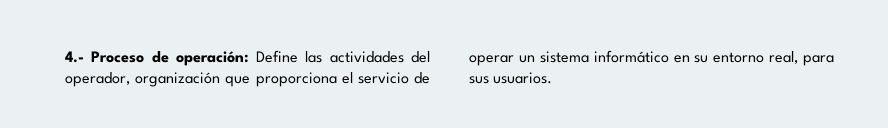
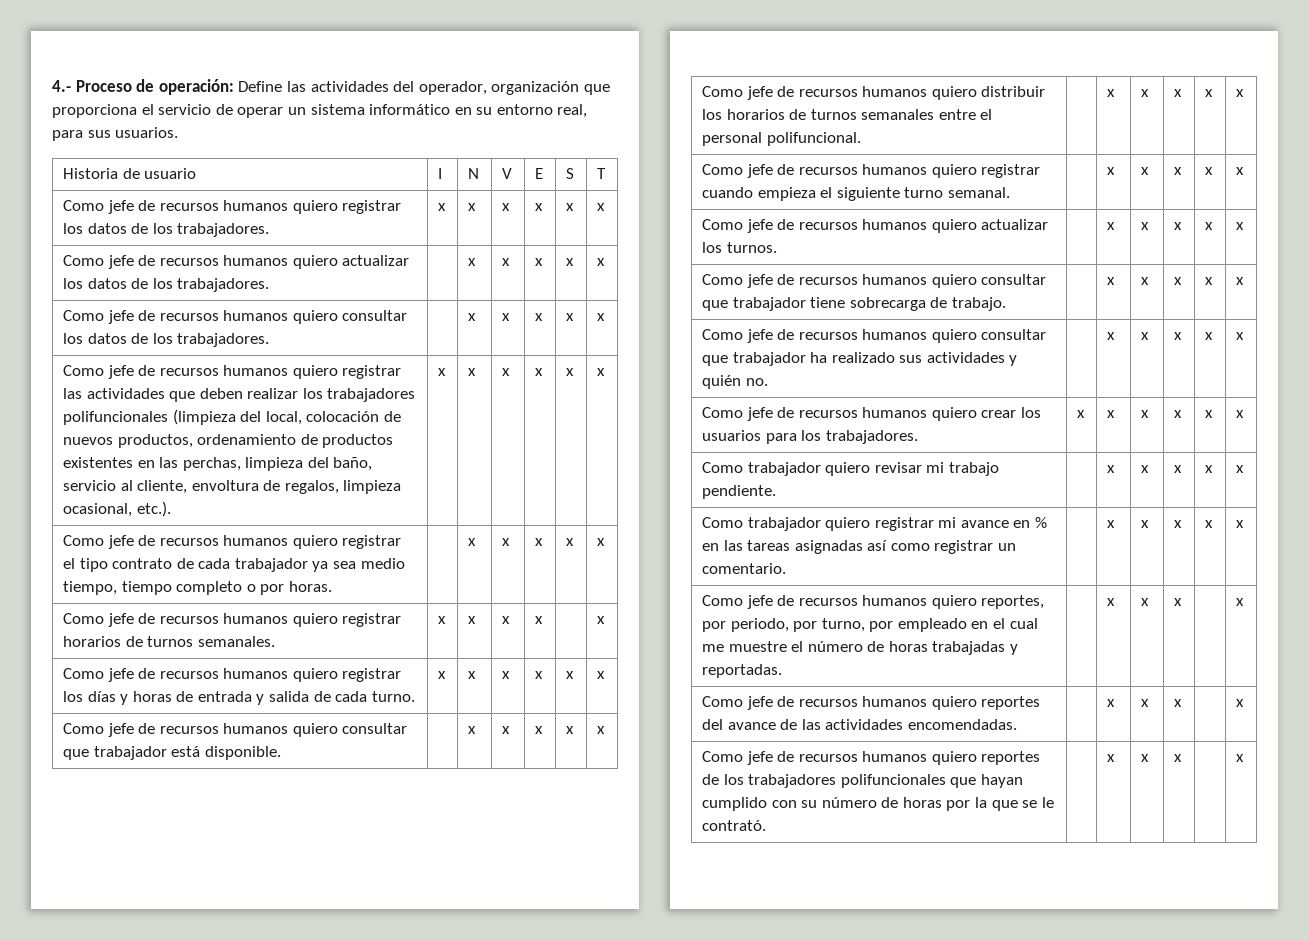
(553, 78) none -> [62,168,197,179] [437,168,442,179] [467,168,479,179] [501,168,512,179] [534,168,543,179] [565,168,574,179] [596,168,606,179] [62,200,402,214] [62,223,270,237] [437,203,446,211] [467,203,476,211] [501,203,510,211] [534,203,543,211] [565,203,574,211] [596,203,605,211] [62,255,410,269] [62,278,270,292] [467,258,476,266] [501,258,510,266] [534,258,543,266] [565,258,574,266] [596,258,605,266] [62,310,408,324] [62,333,270,347] [467,313,476,321] [501,313,510,321] [534,313,543,321] [565,313,574,321] [596,313,605,321] [62,365,402,379] [62,388,416,402] [62,409,401,425] [62,434,394,448] [62,457,373,471] [62,480,402,494] [62,501,171,517] [437,368,446,376] [467,368,476,376] [501,368,510,376] [534,368,543,376] [565,368,574,376] [596,368,605,376] [62,535,402,549] [62,558,405,572] [62,581,332,595] [467,538,476,546] [501,538,510,546] [534,538,543,546] [565,538,574,546] [596,538,605,546] [62,613,402,627] [62,636,275,647] [437,616,446,624] [467,616,476,624] [501,616,510,624] [534,616,543,624] [596,616,605,624] [62,668,402,682] [62,691,415,705] [437,671,446,679] [467,671,476,679] [501,671,510,679] [534,671,543,679] [565,671,574,679] [596,671,605,679] [62,723,408,737] [62,746,281,760] [467,726,476,734] [501,726,510,734] [534,726,543,734] [565,726,574,734] [596,726,605,734] [701,86,1046,100] [701,109,993,120] [701,132,861,146] [1106,89,1115,97] [1140,89,1149,97] [1173,89,1182,97] [1204,89,1213,97] [1235,89,1244,97] [701,164,1041,178] [701,187,1010,201] [1106,167,1115,175] [1140,167,1149,175] [1173,167,1182,175] [1204,167,1213,175] [1235,167,1244,175] [701,219,1049,233] [701,242,777,253] [1106,222,1115,230] [1140,222,1149,230] [1173,222,1182,230] [1204,222,1213,230] [1235,222,1244,230] [701,274,1047,288] [701,297,1006,311] [1106,277,1115,285] [1140,277,1149,285] [1173,277,1182,285] [1204,277,1213,285] [1235,277,1244,285] [701,329,1047,343] [701,352,1018,366] [701,375,768,389] [1106,332,1115,340] [1140,332,1149,340] [1173,332,1182,340] [1204,332,1213,340] [1235,332,1244,340] [701,407,1042,421] [701,430,918,444] [1076,410,1085,418] [1106,410,1115,418] [1140,410,1149,418] [1173,410,1182,418] [1204,410,1213,418] [1235,410,1244,418] [701,462,999,476] [701,485,776,499] [1106,465,1115,473] [1140,465,1149,473] [1173,465,1182,473] [1204,465,1213,473] [1235,465,1244,473] [701,517,1048,531] [701,540,1017,554] [701,563,786,574] [1106,520,1115,528] [1140,520,1149,528] [1173,520,1182,528] [1204,520,1213,528] [1235,520,1244,528] [701,595,1045,609] [701,618,1038,632] [701,641,1019,655] [701,664,782,678] [1106,598,1115,606] [1140,598,1149,606] [1173,598,1182,606] [1235,598,1244,606] [701,696,1041,710] [701,719,1017,730] [1106,699,1115,707] [1140,699,1149,707] [1173,699,1182,707] [1235,699,1244,707] [701,751,1041,765] [701,774,1023,788] [701,797,1054,811] [701,820,766,831] [1106,754,1115,762] [1140,754,1149,762] [1173,754,1182,762] [1235,754,1244,762] // Historia de usuario | I | N | V | E | S | T // Como jefe de recursos humanos quiero registrar los datos de los trabajadores. | x | x | x | x | x | x // Como jefe de recursos humanos quiero actualizar los datos de los trabajadores. | | x | x | x | x | x // Como jefe de recursos humanos quiero consultar los datos de los trabajadores. | | x | x | x | x | x // Como jefe de recursos humanos quiero registrar las actividades que deben realizar los trabajadores polifuncionales (limpieza del local, colocación de nuevos productos, ordenamiento de productos existentes en las perchas, limpieza del baño, servicio al cliente, envoltura de regalos, limpieza ocasional, etc.). | x | x | x | x | x | x // Como jefe de recursos humanos quiero registrar el tipo contrato de cada trabajador ya sea medio tiempo, tiempo completo o por horas. | | x | x | x | x | x // Como jefe de recursos humanos quiero registrar horarios de turnos semanales. | x | x | x | x | | x // Como jefe de recursos humanos quiero registrar los días y horas de entrada y salida de cada turno. | x | x | x | x | x | x // Como jefe de recursos humanos quiero consultar que trabajador está disponible. | | x | x | x | x | x // Como jefe de recursos humanos quiero distribuir los horarios de turnos semanales entre el personal polifuncional. | | x | x | x | x | x // Como jefe de recursos humanos quiero registrar cuando empieza el siguiente turno semanal. | | x | x | x | x | x // Como jefe de recursos humanos quiero actualizar los turnos. | | x | x | x | x | x // Como jefe de recursos humanos quiero consultar que trabajador tiene sobrecarga de trabajo. | | x | x | x | x | x // Como jefe de recursos humanos quiero consultar que trabajador ha realizado sus actividades y quién no. | | x | x | x | x | x // Como jefe de recursos humanos quiero crear los usuarios para los trabajadores. | x | x | x | x | x | x // Como trabajador quiero revisar mi trabajo pendiente. | | x | x | x | x | x // Como trabajador quiero registrar mi avance en % en las tareas asignadas así como registrar un comentario. | | x | x | x | x | x // Como jefe de recursos humanos quiero reportes, por periodo, por turno, por empleado en el cual me muestre el número de horas trabajadas y reportadas. | | x | x | x | | x // Como jefe de recursos humanos quiero reportes del avance de las actividades encomendadas. | | x | x | x | | x // Como jefe de recursos humanos quiero reportes de los trabajadores polifuncionales que hayan cumplido con su número de horas por la que se le contrató. | | x | x | x | | x

